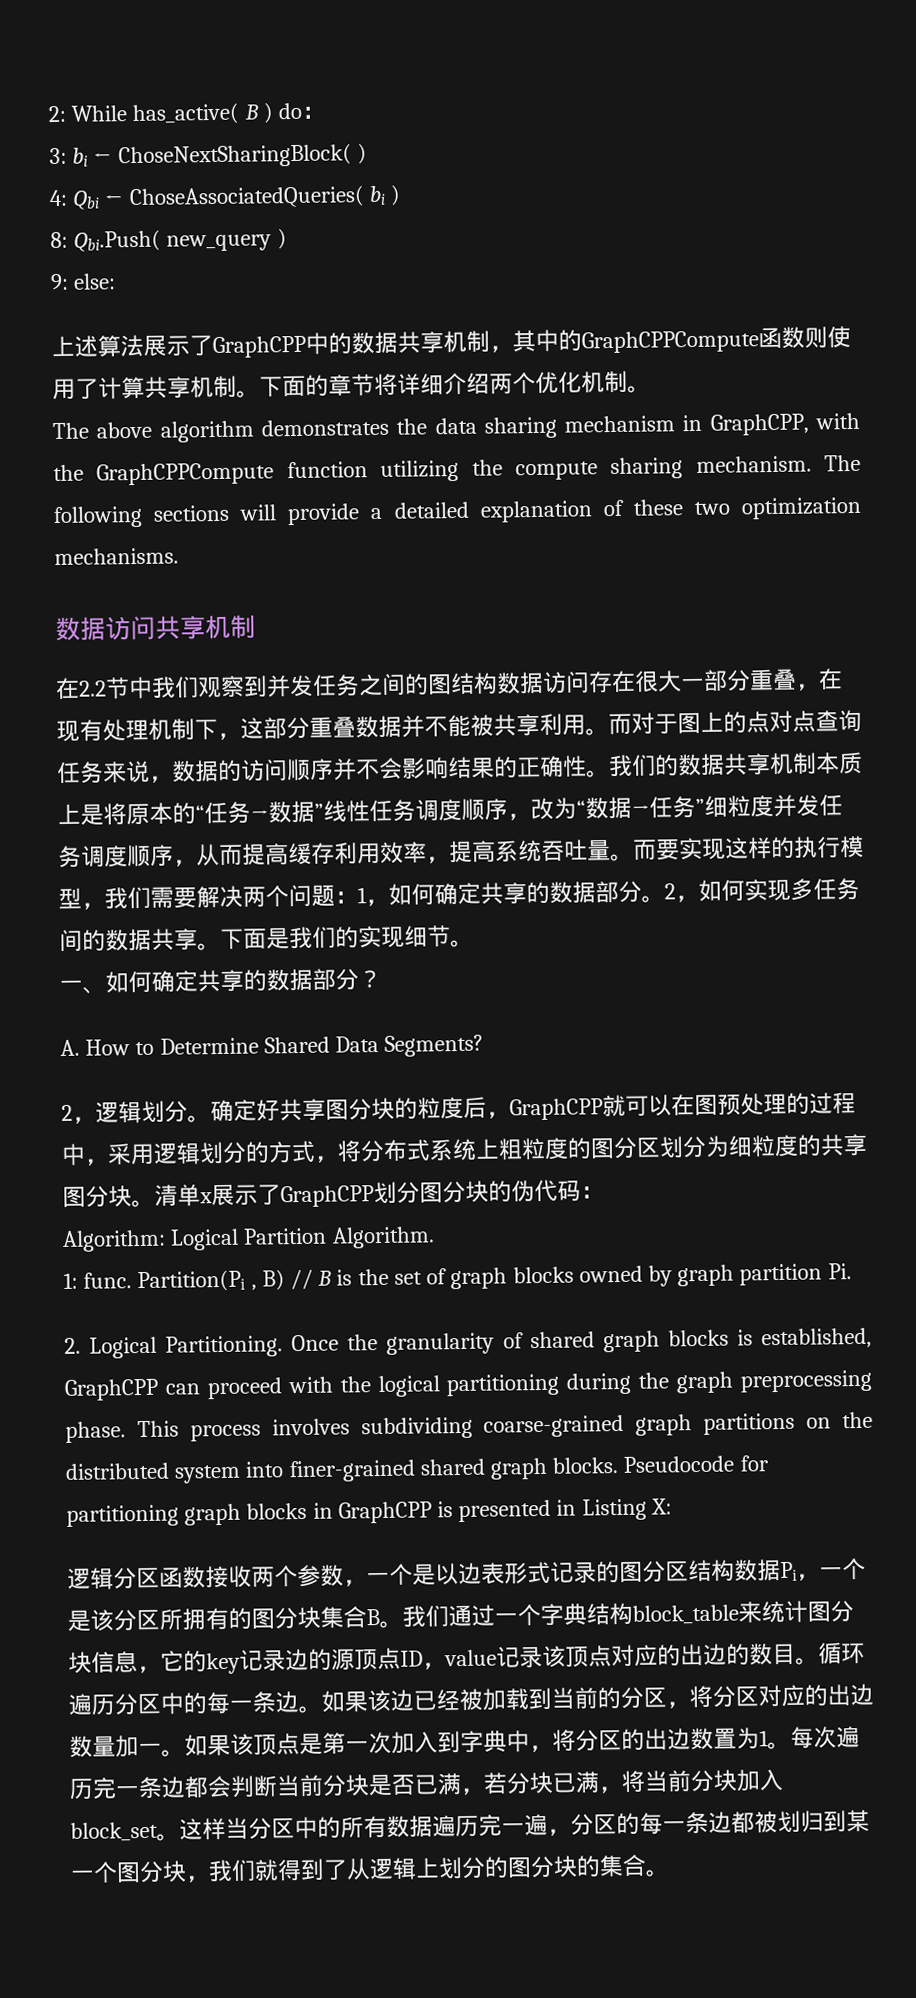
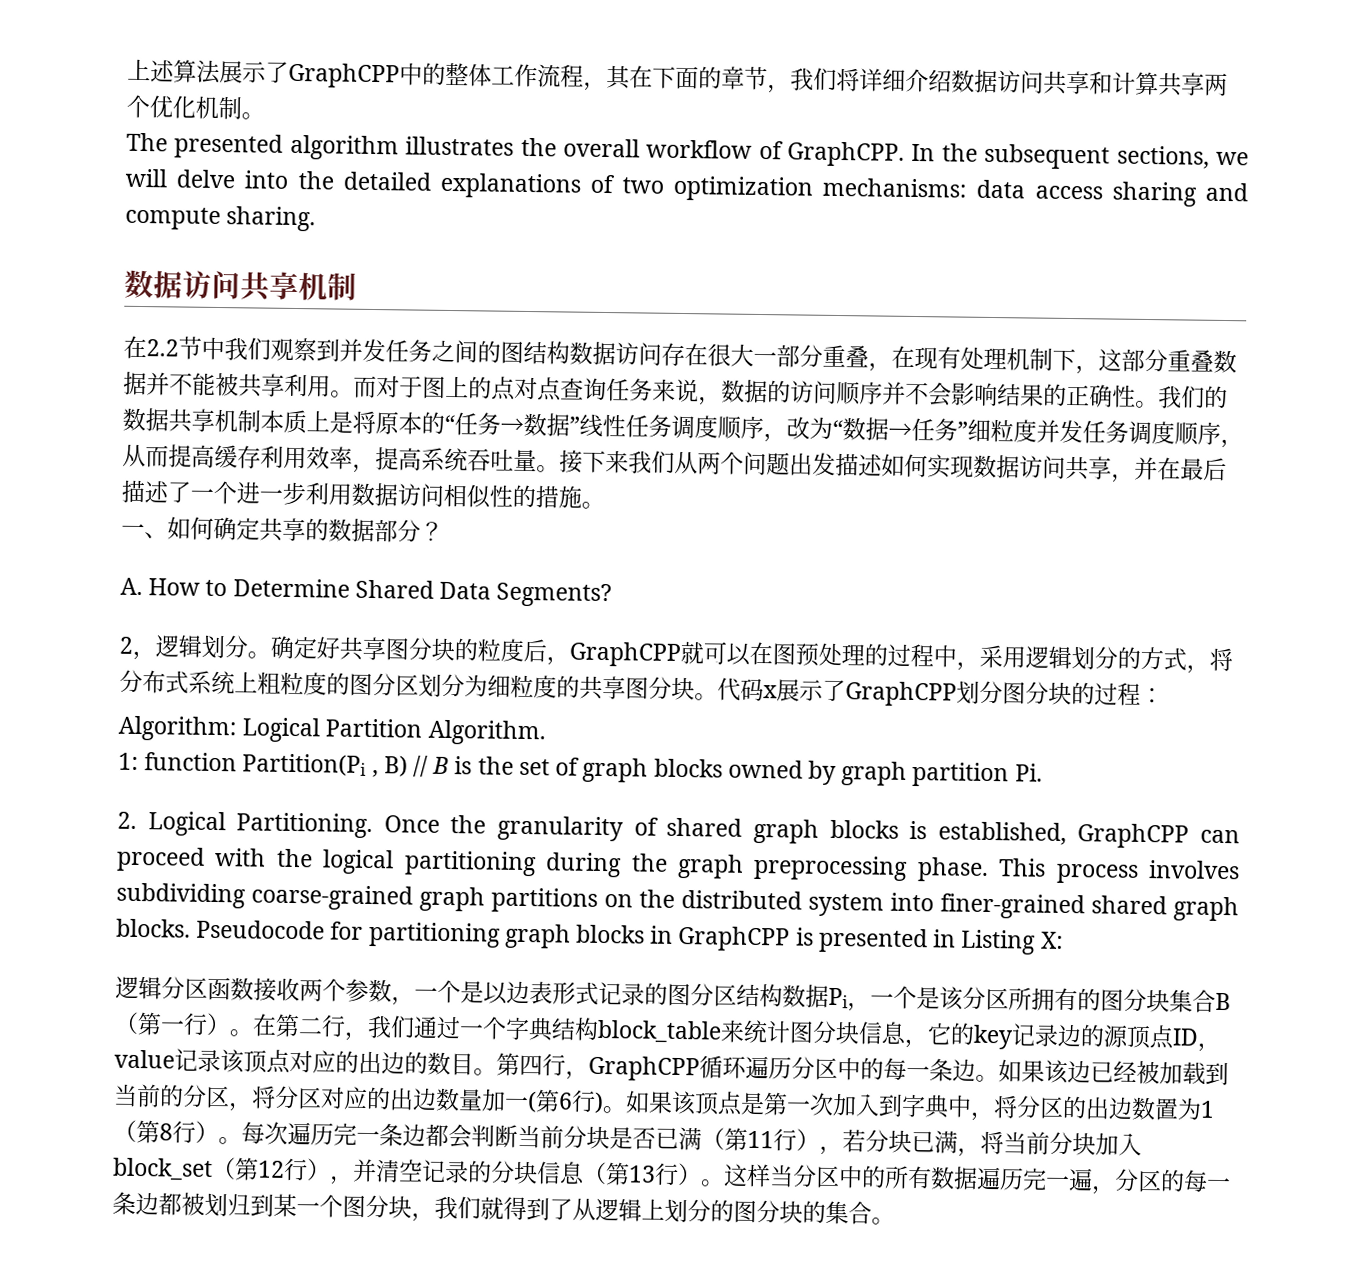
[48,101,326,126] [49,143,367,169] [49,184,402,210] [50,228,287,252] [50,272,117,291] 2: While has_active( B ) do： // 3: bi ← ChoseNextSharingBlock( ) // 4: Qbi ← ChoseAssociatedQueries( bi ) // 8: Qbi.Push( new_query ) // 9: else: // -> (127, 69) none
[351,326,851,355] [52,375,260,401] 数据共享机制，其中的GraphCPPCompute函数则使用了计算共享机制。 -> [445,62,653,91] 整体工作流程，其在
(375, 385) none -> [767,67,837,94] ，我们
(490, 383) none -> [951,69,1205,97] 数据访问共享和计算共享
[96,411,860,443] [53,453,861,486] [53,496,862,529] [54,546,179,566] above algorithm demonstrates the data sharing mechanism in GraphCPP, with the GraphCPPCompute function utilizing the compute sharing mechanism. The following sections will provide a detailed explanation of these two optimization mechanisms. -> [174,133,1249,170] [125,168,1249,207] [125,206,317,232] presented algorithm illustrates the overall workflow of GraphCPP. In the subsequent sections, we will delve into the detailed explanations of two optimization mechanisms: data access sharing and compute sharing.
[633,835,864,861] [58,877,860,910] [59,925,451,953] 而要实现这样的执行模型，我们需要解决两个问题：1，如何确定共享的数据部分。2，如何实现多任务间的数据共享。下面是我们的实现细节 -> [559,449,1227,483] [121,479,582,509] 接下来我们从两个问题出发描述如何实现数据访问共享，并在最后描述了一个进一步利用数据访问相似性的措施
[154,1184,201,1207] 清单 -> [717,677,764,702] 代码
[511,1179,581,1203] 伪代码 -> [1094,682,1141,706] 过程
[83,1272,133,1289] func. -> [144,752,238,772] function
[379,1620,403,1629] 。 -> [114,1011,368,1041] （第一行）。在第二行，
(819, 1661) none -> [496,1052,700,1082] 第四行，GraphCPP
(162, 1748) none -> [527,1089,604,1114] (第6行)
(769, 1738) none -> [113,1119,219,1144] （第8行）
(462, 1784) none -> [701,1127,820,1152] （第11行）
(158, 1831) none -> [211,1156,702,1187] （第12行），并清空记录的分块信息（第13行）

